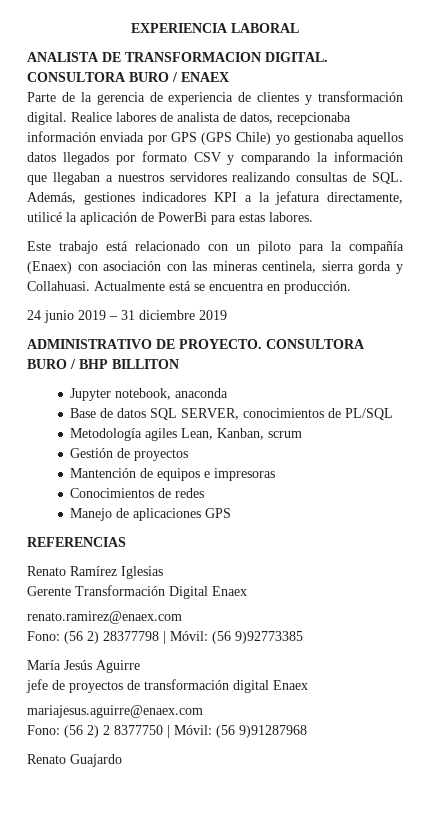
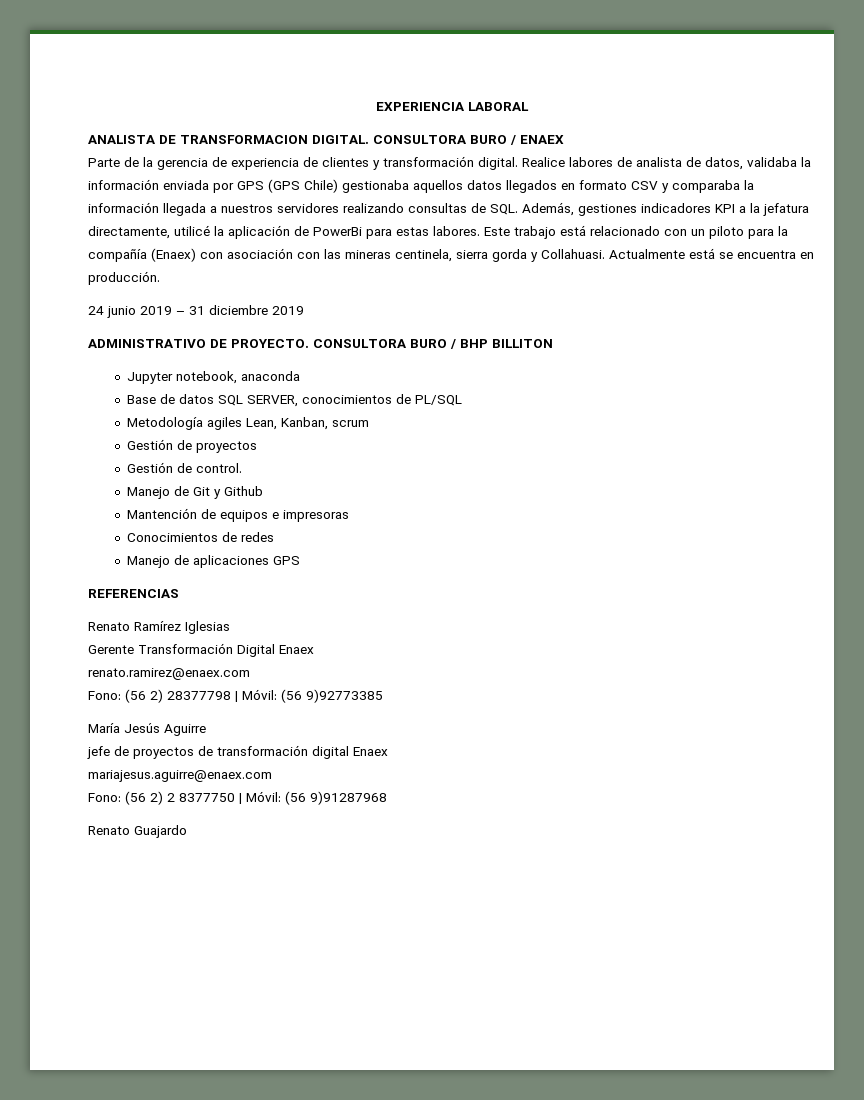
[277,112,351,125] recepcionaba -> [747,157,811,167] validaba la
[275,135,290,145] yo -> (338, 186) none
[115,155,135,165] por -> [561,183,575,190] en
[241,151,403,165] [27,172,100,185] comparando la información que llegaban -> [672,180,754,193] [88,202,206,216] comparaba la información llegada
(313, 217) // -> (480, 231) none
(189, 455) none -> [127,462,243,473] [127,486,264,499] // Gestión de control. // Manejo de Git y Github

